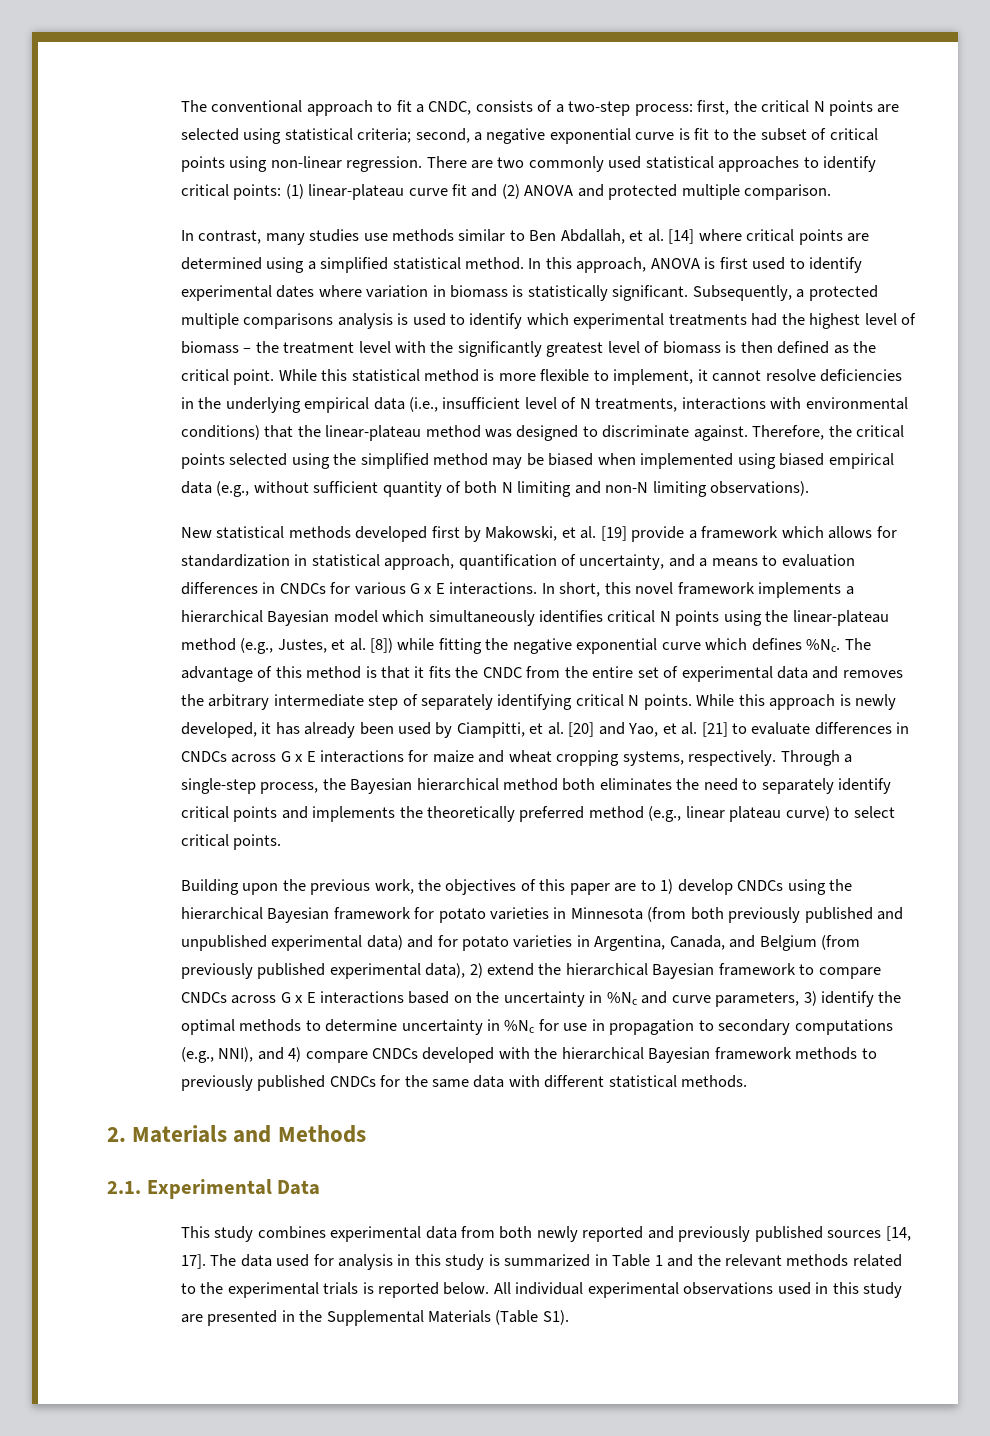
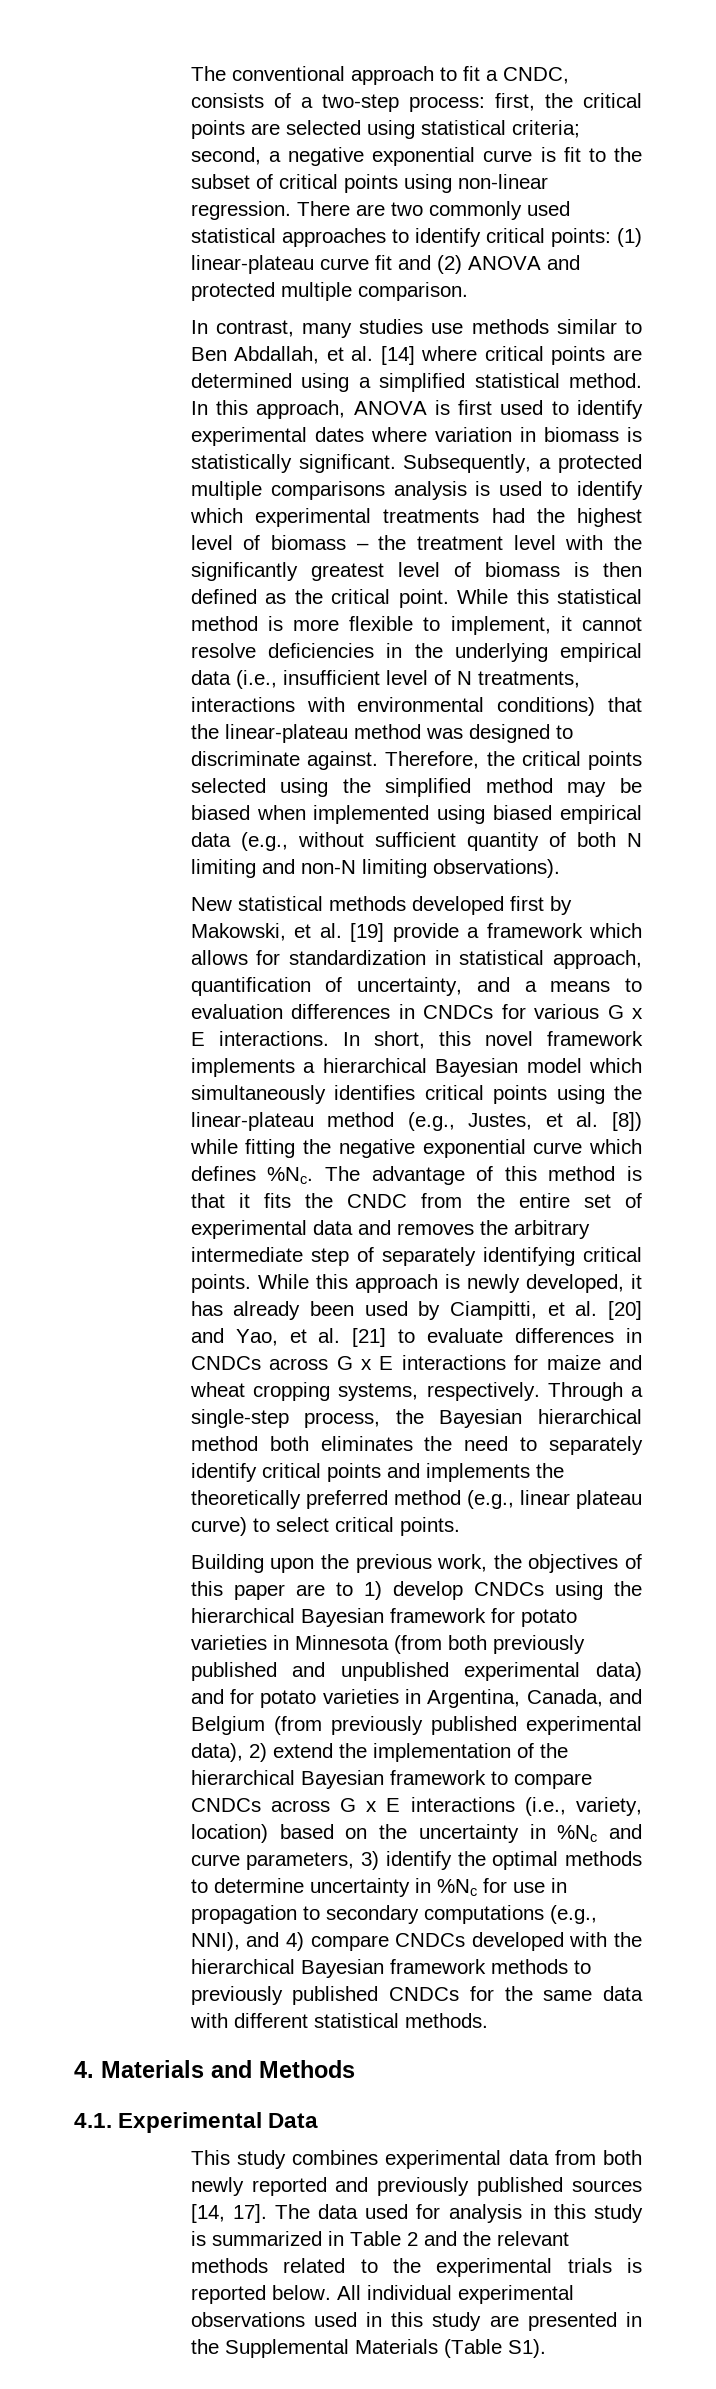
[813,101,825,112] N -> (642, 100) none
[659,611,671,622] N -> (484, 1092) none
[628,695,640,706] N -> (642, 1254) none
(562, 969) none -> [372,1743,568,1762] implementation of the
(404, 997) none -> [524,1797,642,1816] [190,1824,268,1843] (i.e., variety, location)
[107,1127,126,1142] 2. -> [74,2061,94,2078] 4.
[107,1181,141,1194] 2.1. -> [74,2113,112,2128] 4.1.
[654,1255,663,1266] 1 -> [406,2232,418,2246] 2

